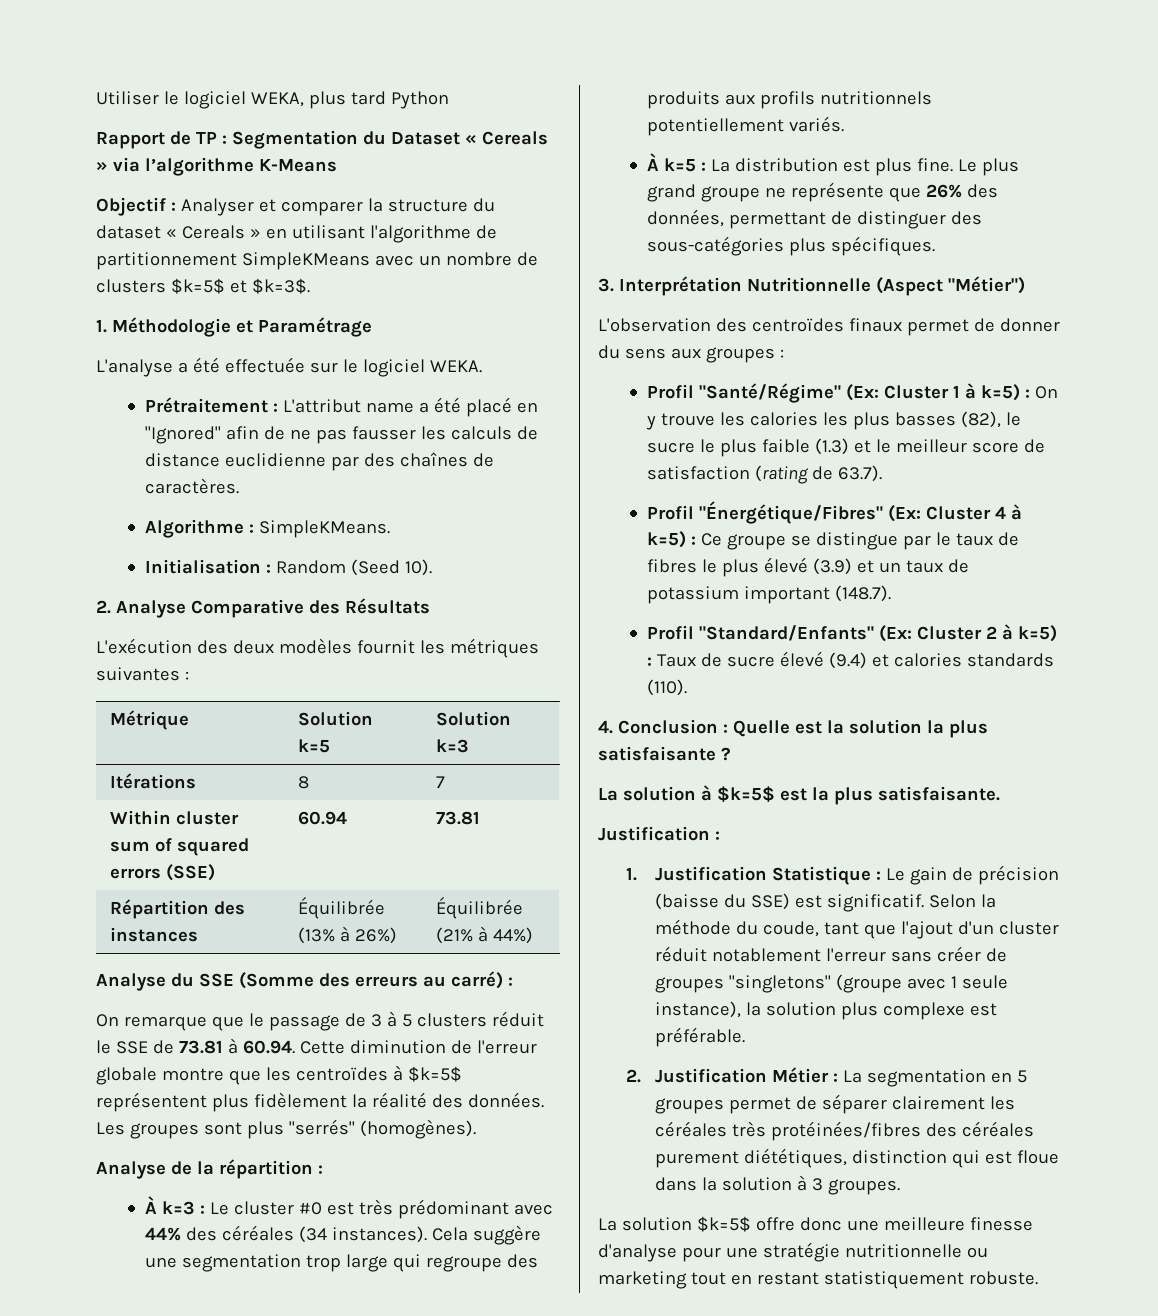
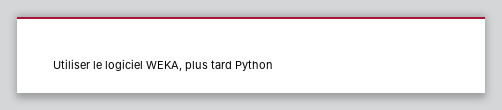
[96,130,548,149] [96,157,337,176] [96,197,495,216] [96,225,497,243] [96,252,538,270] [96,278,310,294] [96,317,372,337] [96,357,482,377] [144,397,538,417] [144,426,538,444] [144,452,494,471] [144,478,239,494] [144,519,390,538] [144,559,432,576] [96,598,430,618] [96,638,539,658] [96,667,189,681] [110,710,190,730] [298,711,374,726] [298,739,331,753] [436,711,512,726] [436,739,470,753] [110,773,197,789] [298,776,310,789] [436,776,446,788] [110,810,240,825] [110,838,250,856] [110,864,216,881] [298,811,348,825] [436,811,481,825] [110,899,246,919] [110,927,199,942] [298,897,386,919] [298,926,398,944] [436,897,524,919] [436,926,534,944] [96,971,513,991] [96,1011,544,1031] [96,1038,537,1054] [96,1065,462,1085] [96,1092,544,1112] [96,1119,476,1139] [96,1159,323,1179] [144,1196,553,1219] [144,1225,541,1245] [144,1254,538,1272] [646,91,932,109] [646,116,844,136] [646,153,1019,176] [646,182,998,202] [646,209,982,229] [646,236,935,256] [598,276,1025,296] [598,318,1060,336] [598,345,784,363] [646,383,1058,403] [645,411,1021,430] [646,438,1045,457] [646,465,882,484] [646,501,1022,524] [646,531,1019,550] [646,557,969,577] [646,585,891,604] [646,624,1057,642] [646,651,1054,669] [646,679,687,696] [598,719,988,738] [598,746,731,761] [598,785,1000,805] [598,826,720,841] [626,865,1059,885] [654,893,996,912] [654,919,1059,939] [654,946,1007,962] [654,974,1008,993] [654,1001,997,1020] [654,1027,745,1047] [626,1067,1027,1087] [654,1094,1015,1114] [654,1121,1034,1141] [654,1148,1059,1168] [654,1175,900,1195] [598,1216,1033,1232] [598,1242,988,1262] [598,1271,1038,1289] // Rapport de TP : Segmentation du Dataset « Cereals » via l’algorithme K-Means // Objectif : Analyser et comparer la structure du dataset « Cereals » en utilisant l'algorithme de partitionnement SimpleKMeans avec un nombre de clusters $k=5$ et $k=3$. // 1. Méthodologie et Paramétrage // L'analyse a été effectuée sur le logiciel WEKA. // Prétraitement : L'attribut name a été placé en "Ignored" afin de ne pas fausser les calculs de distance euclidienne par des chaînes de caractères. // Algorithme : SimpleKMeans. // Initialisation : Random (Seed 10). // 2. Analyse Comparative des Résultats // L'exécution des deux modèles fournit les métriques suivantes : // Métrique | Solution k=5 | Solution k=3 // Itérations | 8 | 7 // Within cluster sum of squared errors (SSE) | 60.94 | 73.81 // Répartition des instances | Équilibrée (13% à 26%) | Équilibrée (21% à 44%) // Analyse du SSE (Somme des erreurs au carré) : // On remarque que le passage de 3 à 5 clusters réduit le SSE de 73.81 à 60.94. Cette diminution de l'erreur globale montre que les centroïdes à $k=5$ représentent plus fidèlement la réalité des données. Les groupes sont plus "serrés" (homogènes). // Analyse de la répartition : // À k=3 : Le cluster #0 est très prédominant avec 44% des céréales (34 instances). Cela suggère une segmentation trop large qui regroupe des produits aux profils nutritionnels potentiellement variés. // À k=5 : La distribution est plus fine. Le plus grand groupe ne représente que 26% des données, permettant de distinguer des sous-catégories plus spécifiques. // 3. Interprétation Nutritionnelle (Aspect "Métier") // L'observation des centroïdes finaux permet de donner du sens aux groupes : // Profil "Santé/Régime" (Ex: Cluster 1 à k=5) : On y trouve les calories les plus basses (82), le sucre le plus faible (1.3) et le meilleur score de satisfaction (rating de 63.7). // Profil "Énergétique/Fibres" (Ex: Cluster 4 à k=5) : Ce groupe se distingue par le taux de fibres le plus élevé (3.9) et un taux de potassium important (148.7). // Profil "Standard/Enfants" (Ex: Cluster 2 à k=5) : Taux de sucre élevé (9.4) et calories standards (110). // 4. Conclusion : Quelle est la solution la plus satisfaisante ? // La solution à $k=5$ est la plus satisfaisante. // Justification : // 1. Justification Statistique : Le gain de précision (baisse du SSE) est significatif. Selon la méthode du coude, tant que l'ajout d'un cluster réduit notablement l'erreur sans créer de groupes "singletons" (groupe avec 1 seule instance), la solution plus complexe est préférable. // 2. Justification Métier : La segmentation en 5 groupes permet de séparer clairement les céréales très protéinées/fibres des céréales purement diététiques, distinction qui est floue dans la solution à 3 groupes. // La solution $k=5$ offre donc une meilleure finesse d'analyse pour une stratégie nutritionnelle ou marketing tout en restant statistiquement robuste. -> (273, 65) none

